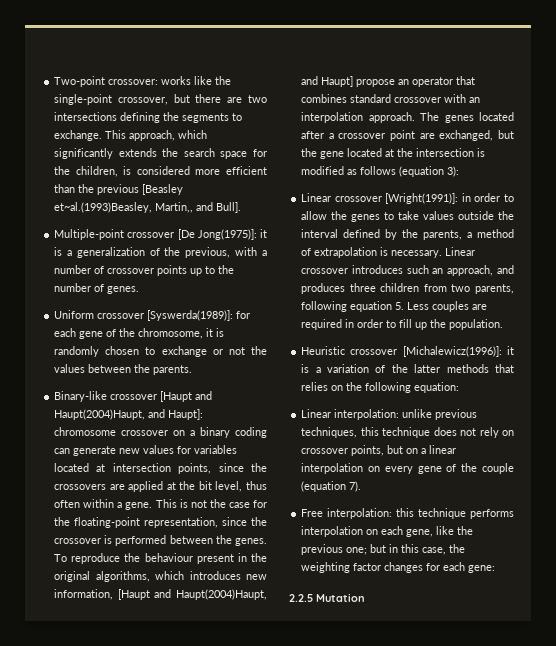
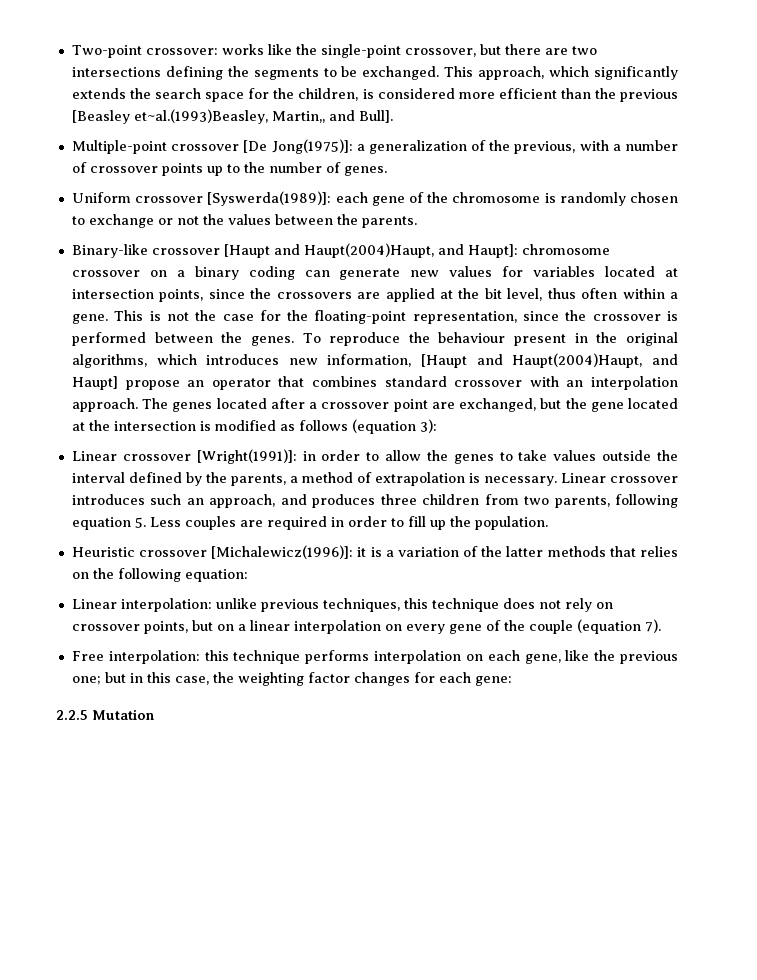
[54,130,103,141] exchange. -> [341,66,440,80] be exchanged.
[260,229,267,238] [54,247,63,256] it is -> (353, 146) none
[236,311,251,319] for -> (332, 198) none
[138,328,214,339] chromosome, it -> [452,192,541,203] chromosome

